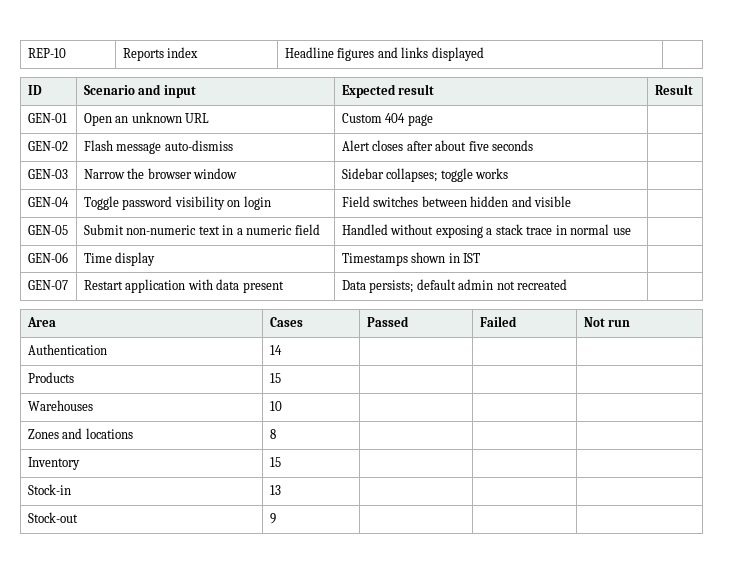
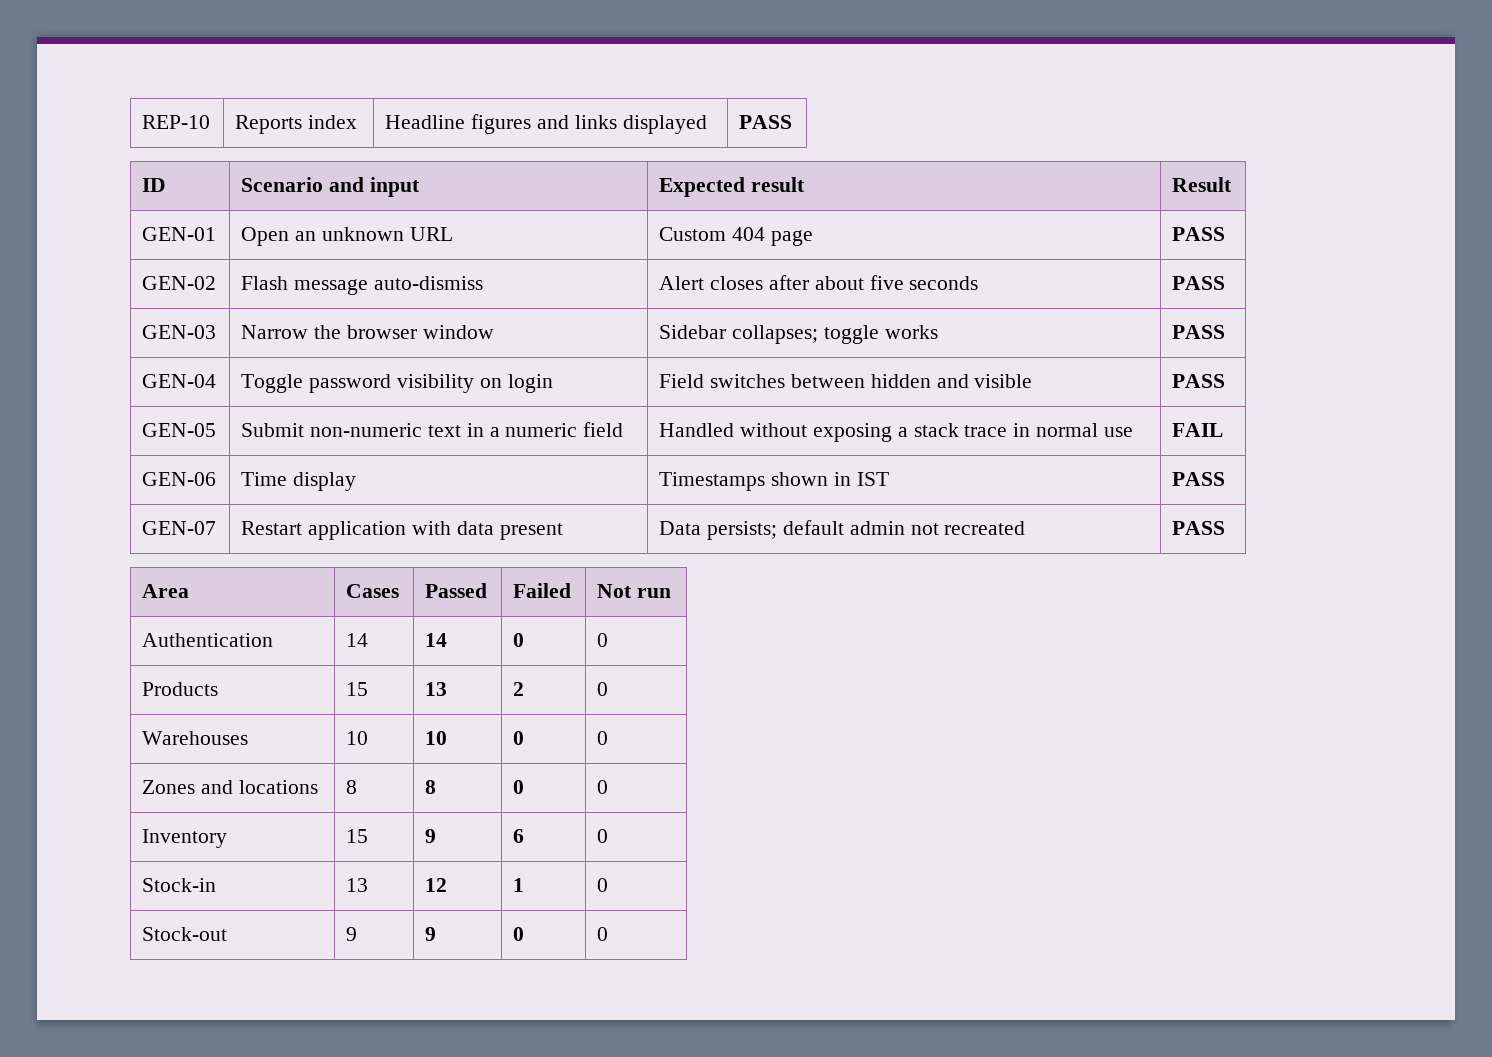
(484, 54) none -> [739,115,793,129] PASS
(433, 120) none -> [1172,227,1226,241] PASS
(534, 145) none -> [1172,276,1226,290] PASS
(509, 173) none -> [1172,325,1226,339] PASS
(572, 201) none -> [1172,374,1226,388] PASS
(631, 231) none -> [1172,423,1224,437] FAIL
(481, 258) none -> [1172,472,1226,486] PASS
(568, 284) none -> [1172,521,1226,535] PASS
(282, 350) | | -> [425,633,448,647] [513,633,525,647] [597,633,609,647] 14 | 0 | 0
(281, 378) | | -> [425,682,448,696] [513,682,525,696] [597,682,609,696] 13 | 2 | 0
(282, 406) | | -> [425,731,448,745] [513,731,525,745] [597,731,609,745] 10 | 0 | 0
(276, 434) | | -> [425,780,437,794] [513,780,525,794] [597,780,609,794] 8 | 0 | 0
(281, 462) | | -> [425,829,437,843] [513,829,525,843] [597,829,609,843] 9 | 6 | 0
(281, 490) | | -> [425,878,448,892] [513,878,525,892] [597,878,609,892] 12 | 1 | 0
(276, 518) | | -> [425,927,437,941] [513,927,525,941] [597,927,609,941] 9 | 0 | 0

